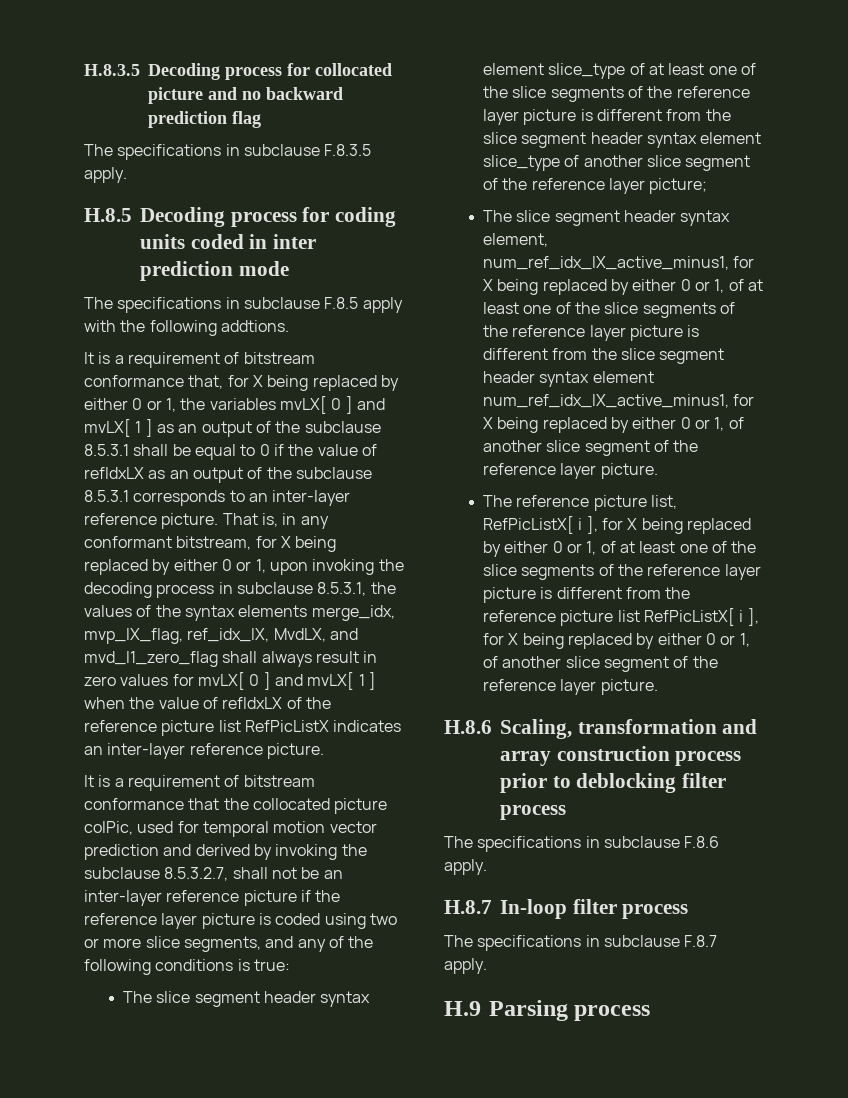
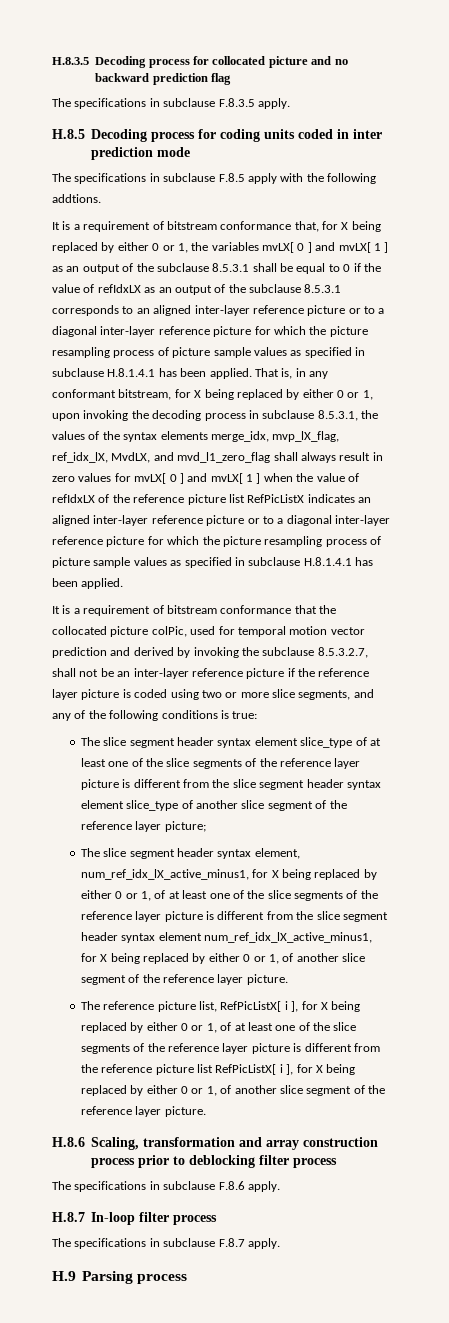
[272,490,351,506] [84,513,219,529] inter-layer reference picture. -> [153,305,385,316] [52,326,368,337] [52,347,365,358] [52,368,252,379] aligned inter-layer reference picture or to a diagonal inter-layer reference picture for which the picture resampling process of picture sample values as specified in subclause H.8.1.4.1 has been applied.
[107,743,324,759] inter-layer reference picture. -> [52,515,390,526] [52,536,381,547] [52,557,373,568] [52,578,124,589] aligned inter-layer reference picture or to a diagonal inter-layer reference picture for which the picture resampling process of picture sample values as specified in subclause H.8.1.4.1 has been applied.

